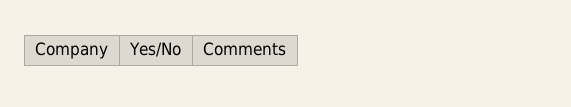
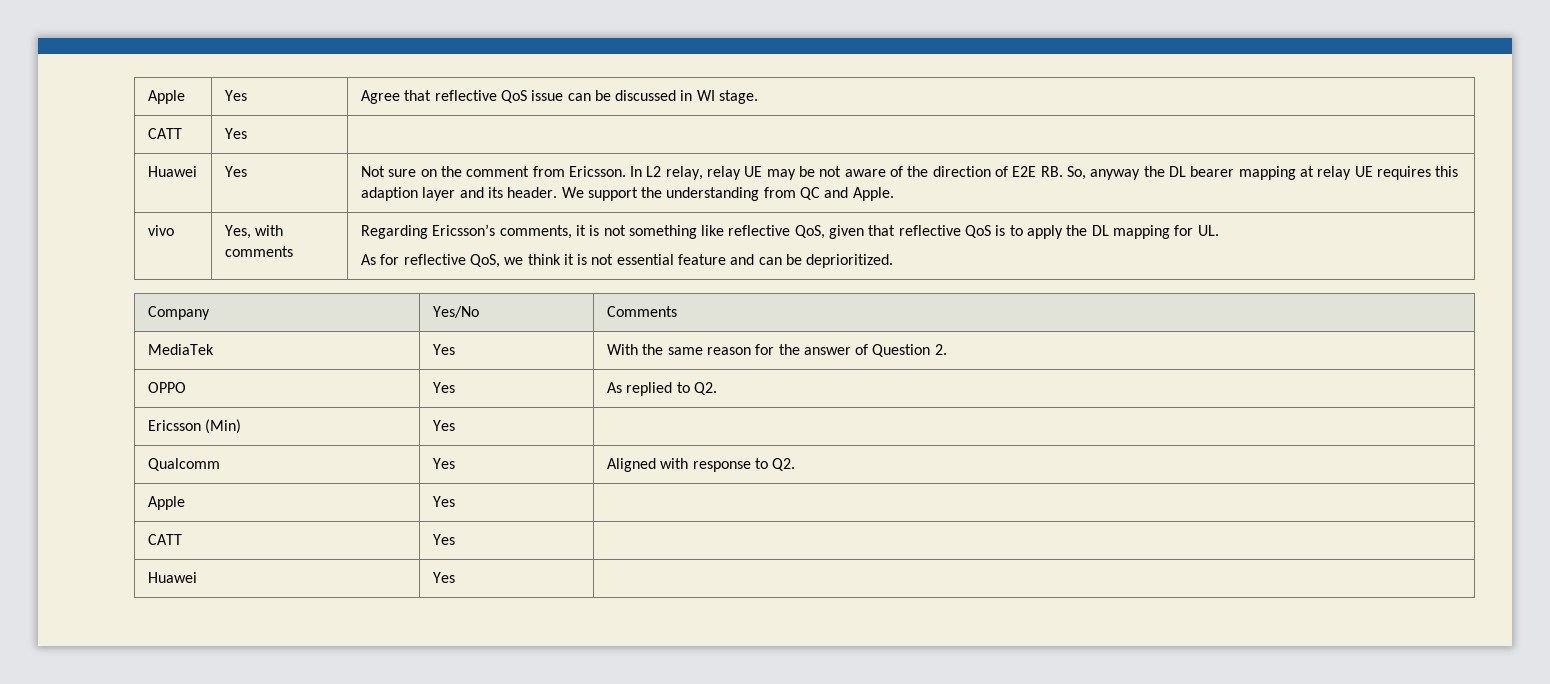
[34,42,108,59] [128,42,181,57] [202,42,286,56] Company | Yes/No | Comments -> [147,90,185,104] [224,90,247,101] [360,90,759,104] [147,128,182,139] [224,128,247,139] [147,166,197,177] [224,166,247,177] [360,166,1459,180] [360,187,894,201] [147,225,174,236] [224,225,284,239] [224,246,293,257] [360,224,1219,239] [360,254,894,268] [147,306,210,320] [432,306,479,318] [606,306,677,317] [147,344,214,355] [432,344,455,355] [606,344,947,357] [147,382,186,393] [432,382,455,393] [606,382,717,396] [147,419,242,434] [432,420,455,431] [147,458,220,471] [432,458,455,469] [606,458,796,472] [147,496,185,510] [432,496,455,507] [147,534,182,545] [432,534,455,545] [147,572,197,583] [432,572,455,583] Apple | Yes | Agree that reflective QoS issue can be discussed in WI stage. // CATT | Yes | // Huawei | Yes | Not sure on the comment from Ericsson. In L2 relay, relay UE may be not aware of the direction of E2E RB. So, anyway the DL bearer mapping at relay UE requires this adaption layer and its header. We support the understanding from QC and Apple. // vivo | Yes, with comments | Regarding Ericsson’s comments, it is not something like reflective QoS, given that reflective QoS is to apply the DL mapping for UL. // As for reflective QoS, we think it is not essential feature and can be deprioritized. // Company | Yes/No | Comments // MediaTek | Yes | With the same reason for the answer of Question 2. // OPPO | Yes | As replied to Q2. // Ericsson (Min) | Yes | // Qualcomm | Yes | Aligned with response to Q2. // Apple | Yes | // CATT | Yes | // Huawei | Yes |

